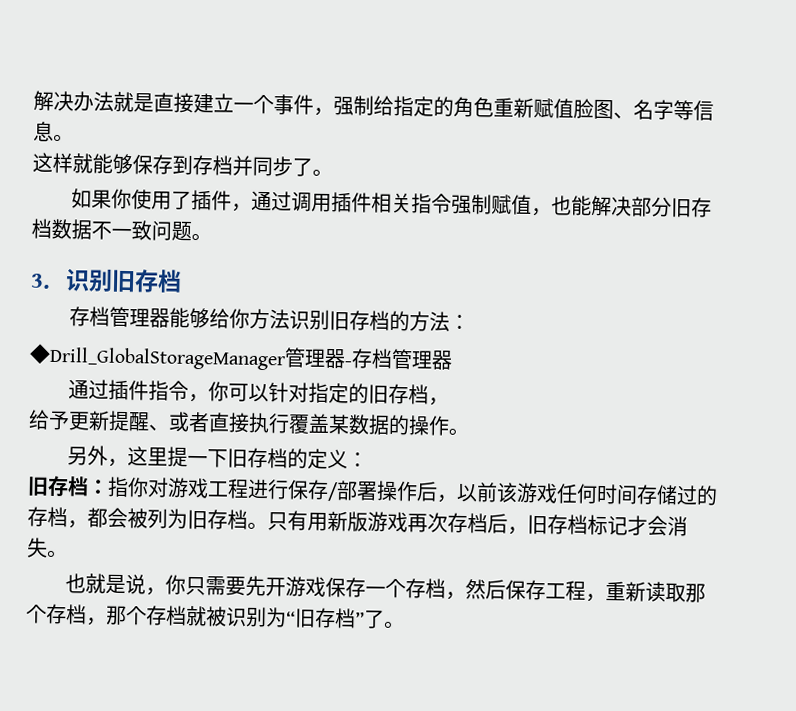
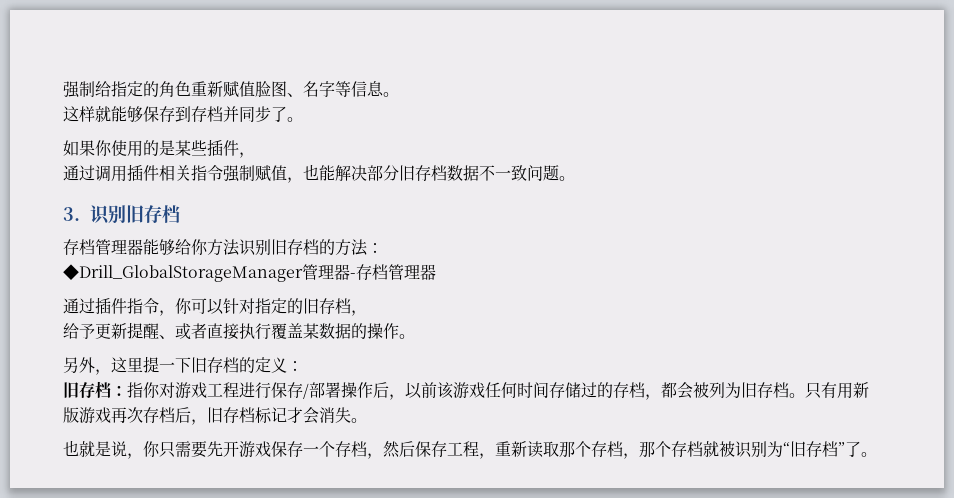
[33,90,334,117] 解决办法就是直接建立一个事件， -> (63, 89) none
[170,190,192,210] 了 -> [143,140,207,156] 的是某些
(252, 207) none -> (255, 155) //

